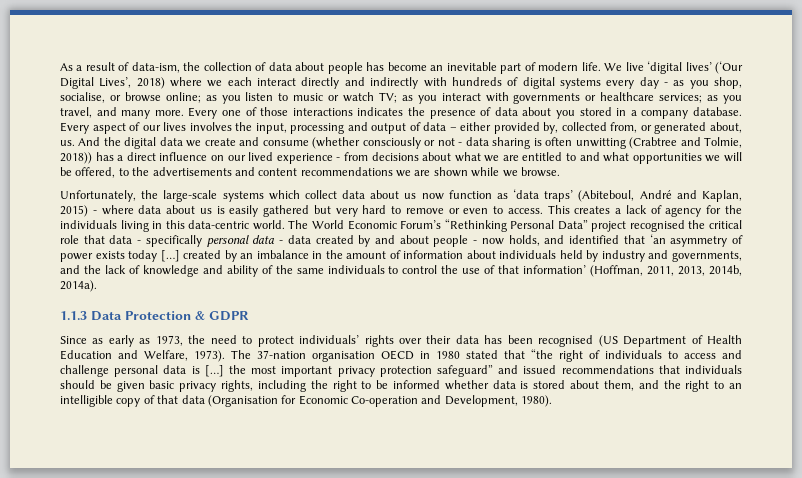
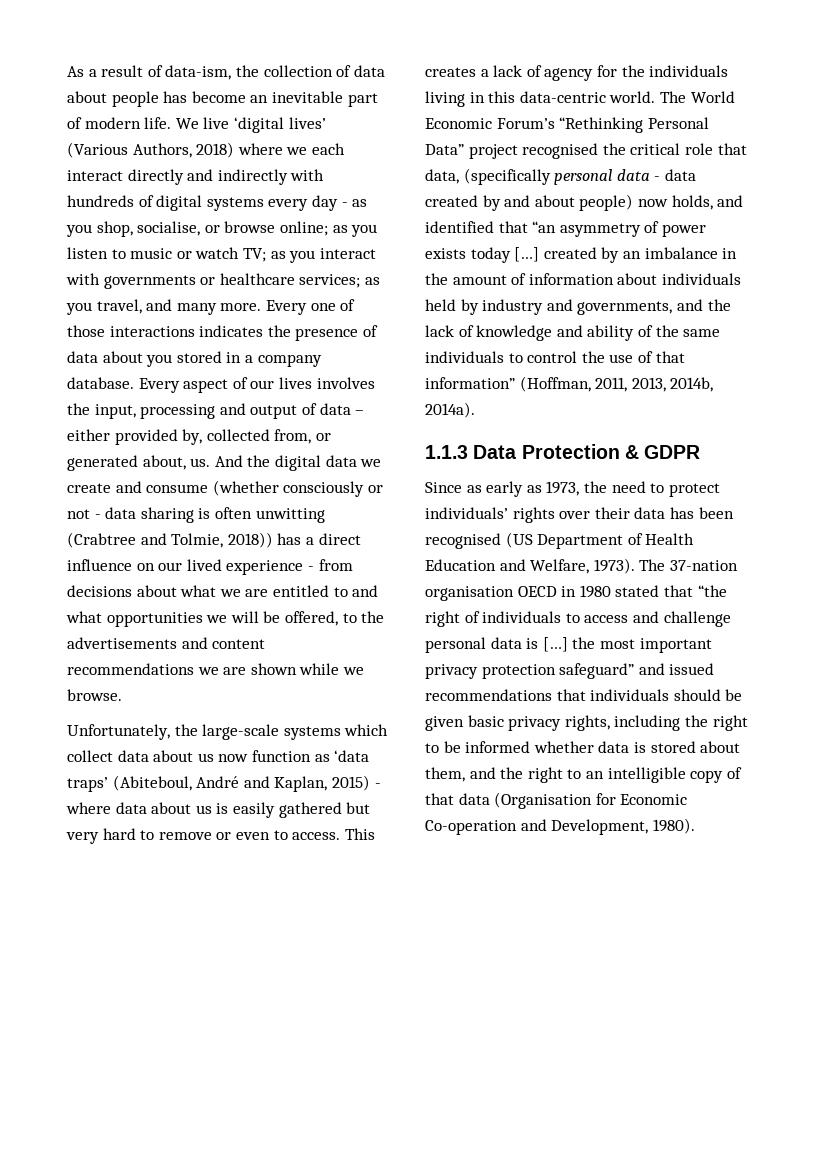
[715,61,743,74] [60,77,132,89] (‘Our Digital Lives’, -> [67,142,192,158] (Various Authors,
[109,235,202,247] data - specifically -> [425,168,551,185] data, (specifically
[433,235,478,247] people - -> [579,194,634,211] people)
[649,234,666,244] ‘an -> [532,221,557,233] “an
[523,265,587,274] information’ -> [425,377,515,389] information”

